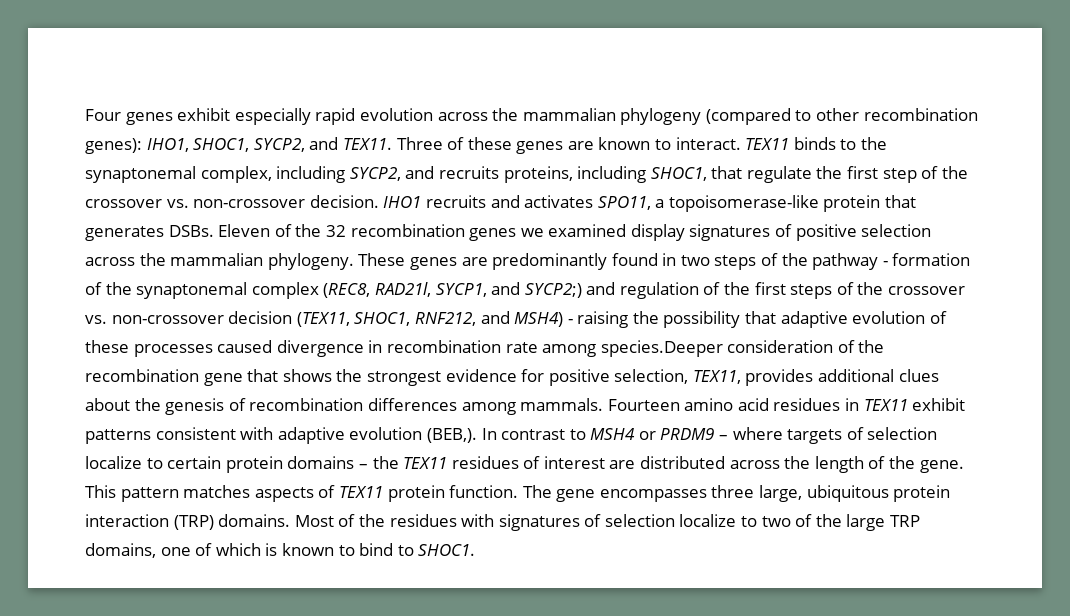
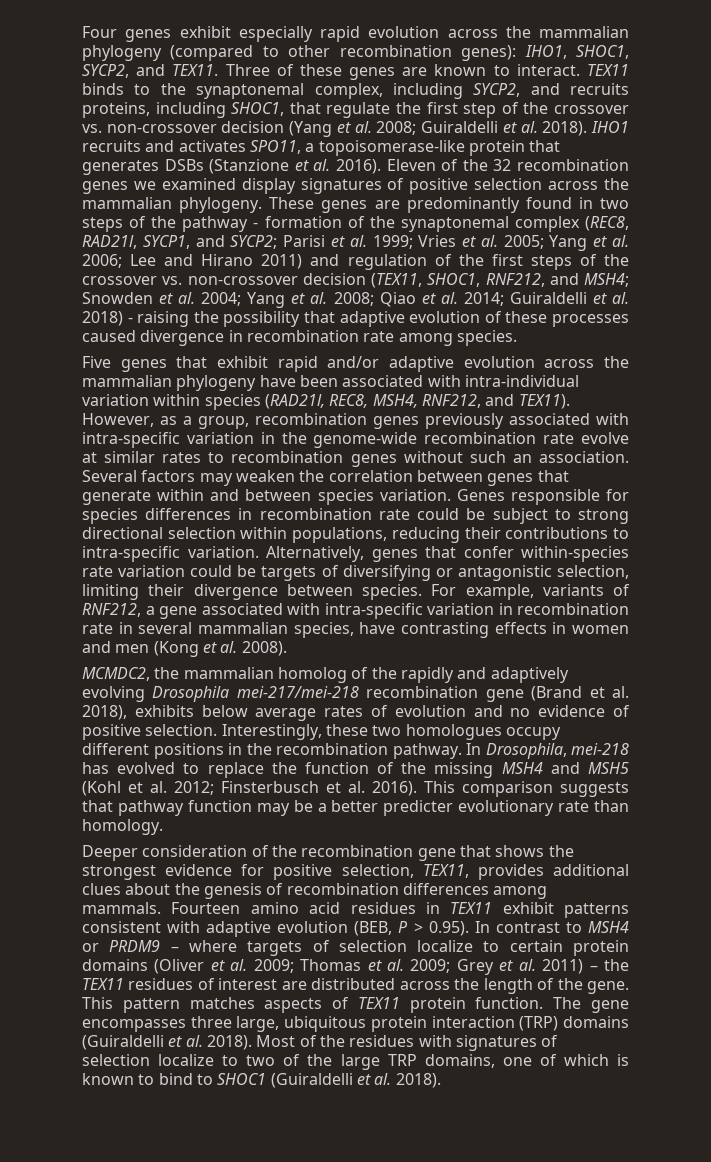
[309,195,379,208] decision. -> [221,121,588,137] decision (Yang et al. 2008; Guiraldelli et al. 2018).
[168,225,214,237] DSBs. -> [164,159,381,174] DSBs (Stanzione et al. 2016).
[524,283,582,298] SYCP2;) -> [230,235,629,251] [82,254,303,269] SYCP2; Parisi et al. 1999; Vries et al. 2005; Yang et al. 2006; Lee and Hirano 2011)
[514,312,564,327] MSH4) -> [584,273,629,287] [82,292,629,308] [82,311,123,326] MSH4; Snowden et al. 2004; Yang et al. 2008; Qiao et al. 2014; Guiraldelli et al. 2018)
[600,340,723,357] species.Deeper -> [456,330,517,346] [82,356,629,372] [82,375,579,391] [82,394,570,410] [82,413,629,429] [82,432,629,448] [82,451,629,467] [82,470,569,486] [82,489,629,505] [82,508,629,524] [82,527,629,543] [82,546,629,562] [82,565,629,581] [82,584,630,600] [82,603,629,619] [82,622,629,638] [82,641,287,657] [82,667,569,683] [82,686,630,702] [82,705,630,721] [82,724,561,740] [82,743,629,759] [82,762,629,778] [82,781,629,797] [82,800,630,816] [82,819,163,835] [82,845,138,861] species. // Five genes that exhibit rapid and/or adaptive evolution across the mammalian phylogeny have been associated with intra-individual variation within species (RAD21l, REC8, MSH4, RNF212, and TEX11). However, as a group, recombination genes previously associated with intra-specific variation in the genome-wide recombination rate evolve at similar rates to recombination genes without such an association. Several factors may weaken the correlation between genes that generate within and between species variation. Genes responsible for species differences in recombination rate could be subject to strong directional selection within populations, reducing their contributions to intra-specific variation. Alternatively, genes that confer within-species rate variation could be targets of diversifying or antagonistic selection, limiting their divergence between species. For example, variants of RNF212, a gene associated with intra-specific variation in recombination rate in several mammalian species, have contrasting effects in women and men (Kong et al. 2008). // MCMDC2, the mammalian homolog of the rapidly and adaptively evolving Drosophila mei-217/mei-218 recombination gene (Brand et al. 2018), exhibits below average rates of evolution and no evidence of positive selection. Interestingly, these two homologues occupy different positions in the recombination pathway. In Drosophila, mei-218 has evolved to replace the function of the missing MSH4 and MSH5 (Kohl et al. 2012; Finsterbusch et al. 2016). This comparison suggests that pathway function may be a better predicter evolutionary rate than homology. // Deeper
[426,428,477,443] (BEB,). -> [354,921,469,936] (BEB, P > 0.95).
(355, 462) none -> [154,959,584,975] (Oliver et al. 2009; Thomas et al. 2009; Grey et al. 2011)
[218,514,291,527] domains. -> [563,1016,629,1028] [82,1035,252,1050] domains (Guiraldelli et al. 2018).
[418,544,476,556] SHOC1. -> [217,1073,441,1088] SHOC1 (Guiraldelli et al. 2018).

